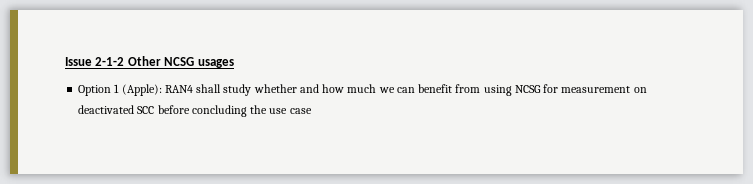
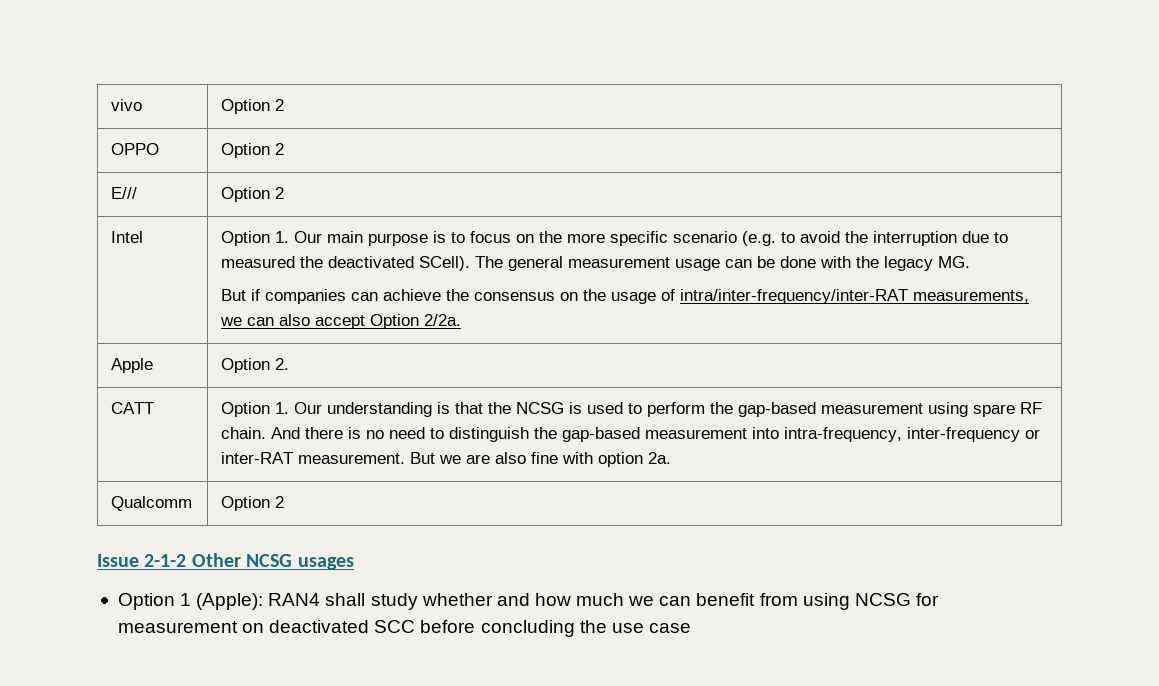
(65, 61) none -> [111,99,143,111] [221,99,285,114] [111,143,160,155] [221,143,285,158] [111,187,138,199] [221,187,285,202] [111,231,144,243] [221,231,1009,246] [221,256,971,271] [221,289,1030,304] [220,314,462,329] [111,358,154,373] [221,358,290,373] [111,402,155,414] [221,402,1043,417] [221,427,1041,442] [221,452,672,467] [111,496,193,511] [221,496,285,511] vivo | Option 2 // OPPO | Option 2 // E/// | Option 2 // Intel | Option 1. Our main purpose is to focus on the more specific scenario (e.g. to avoid the interruption due to measured the deactivated SCell). The general measurement usage can be done with the legacy MG. // But if companies can achieve the consensus on the usage of intra/inter-frequency/inter-RAT measurements, we can also accept Option 2/2a. // Apple | Option 2. // CATT | Option 1. Our understanding is that the NCSG is used to perform the gap-based measurement using spare RF chain. And there is no need to distinguish the gap-based measurement into intra-frequency, inter-frequency or inter-RAT measurement. But we are also fine with option 2a. // Qualcomm | Option 2 //

